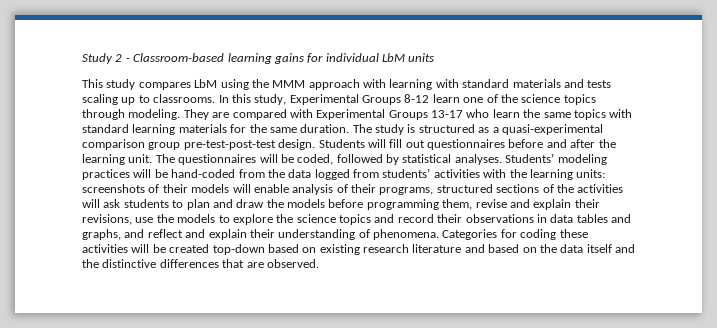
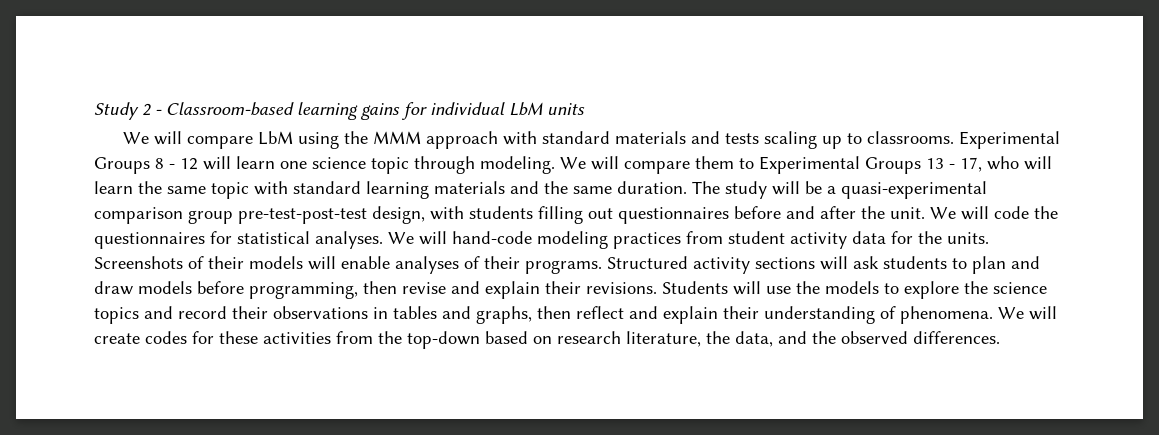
[82,79,191,90] This study compares -> [123,131,254,149] We will compare
[389,79,459,90] learning with -> (538, 138) none
[218,94,596,105] [82,109,490,120] In this study, Experimental Groups 8-12 learn one of the science topics through modeling. They are compared with Experimental Groups 13-17 who -> [959,131,1061,149] [94,156,1052,174] Experimental Groups 8 - 12 will learn one science topic through modeling. We will compare them to Experimental Groups 13 - 17, who will
[573,109,606,120] topics -> [211,182,249,199] topic
[230,124,247,133] for -> [510,181,539,194] and
[407,124,490,133] is structured as -> [772,181,822,195] will be
[278,139,403,150] design. Students will fill -> [372,206,583,224] design, with students filling
[82,153,607,165] [82,168,606,180] [82,184,145,193] learning unit. The questionnaires will be coded, followed by statistical analyses. Students’ modeling practices will be hand-coded from the data logged from students’ activities with the learning units: screenshots -> [890,206,1058,220] [94,231,989,249] [94,256,183,269] unit. We will code the questionnaires for statistical analyses. We will hand-code modeling practices from student activity data for the units. Screenshots
[292,184,624,195] analysis of their programs, structured sections of the activities -> [395,256,815,274] analyses of their programs. Structured activity sections
[266,199,284,208] the -> (133, 288) none
[366,199,473,210] programming them, -> [249,281,397,299] programming, then
[82,214,132,225] revisions, -> [586,281,761,295] revisions. Students will
[550,214,574,223] data -> (388, 313) none
[124,229,145,238] and -> [537,306,571,319] then
[442,229,588,240] [82,244,635,255] [82,259,319,268] Categories for coding these activities will be created top-down based on existing research literature and based on the data itself and the distinctive differences that are observed. -> [998,306,1057,320] [94,331,1000,349] We will create codes for these activities from the top-down based on research literature, the data, and the observed differences.

